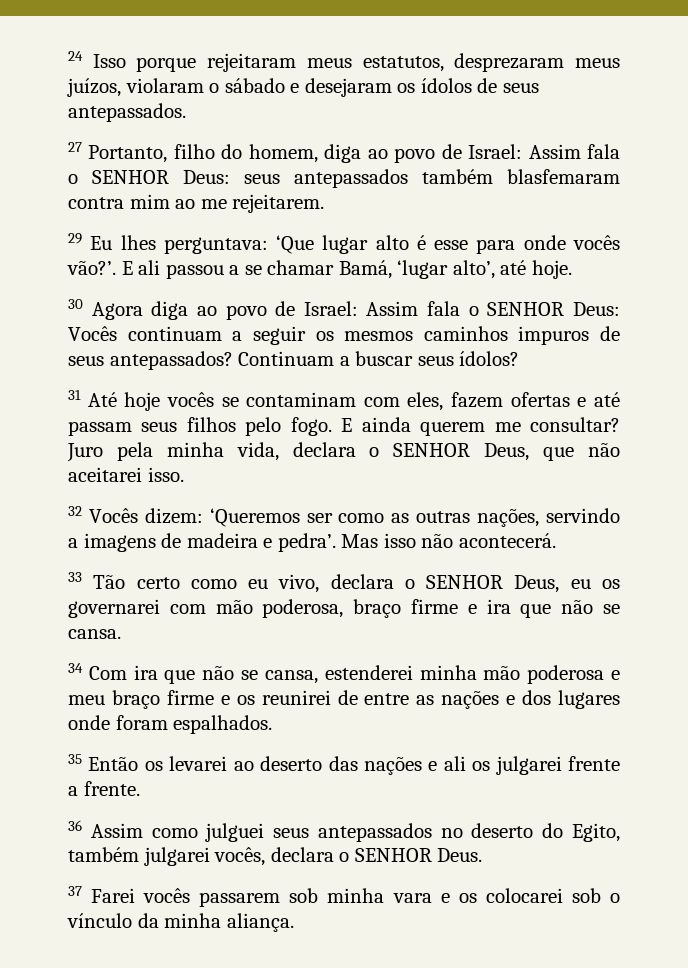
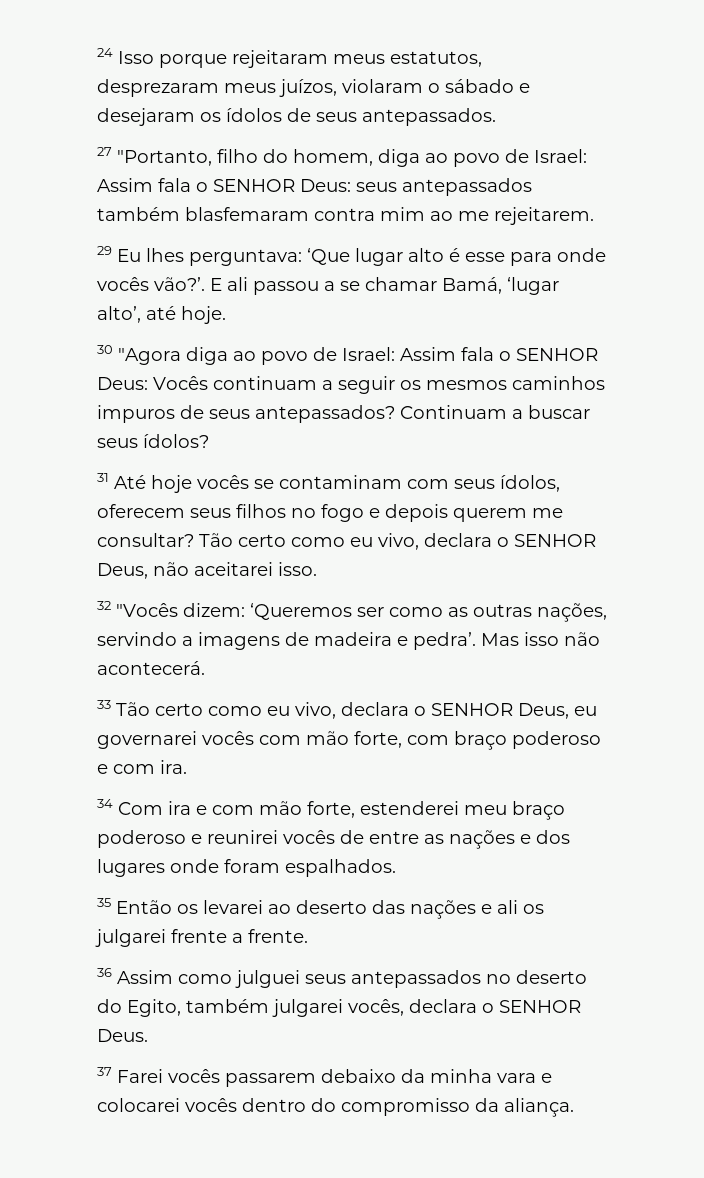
[88,145,168,163] Portanto, -> [117,150,212,166] "Portanto,
[91,302,143,320] Agora -> [118,348,181,365] "Agora
[407,392,620,411] [68,417,621,436] [67,442,575,462] eles, fazem ofertas e até passam seus filhos pelo fogo. E ainda querem me consultar? Juro pela minha vida, declara o SENHOR Deus, que -> [454,475,560,492] [97,504,563,522] [97,533,596,550] [97,563,148,579] seus ídolos, oferecem seus filhos no fogo e depois querem me consultar? Tão certo como eu vivo, declara o SENHOR Deus,
[88,508,138,523] Vocês -> [116,603,178,617] "Vocês
[601,579,620,589] [68,599,620,618] [68,629,121,639] [68,663,621,684] [68,690,331,709] os governarei com mão poderosa, braço firme e ira que não se cansa. // 34 Com ira que não se cansa, estenderei minha mão poderosa e meu braço firme e os reunirei -> [97,731,601,750] [97,760,187,774] [97,799,565,820] [97,830,335,848] governarei vocês com mão forte, com braço poderoso e com ira. // 34 Com ira e com mão forte, estenderei meu braço poderoso e reunirei vocês
[289,888,319,903] sob -> [321,1069,425,1083] debaixo da
[458,888,620,903] [67,913,222,928] os colocarei sob o vínculo da minha -> [97,1098,499,1116] colocarei vocês dentro do compromisso da

